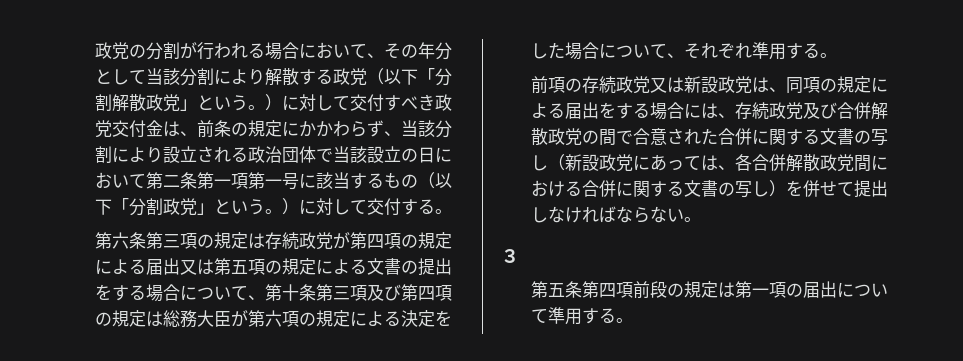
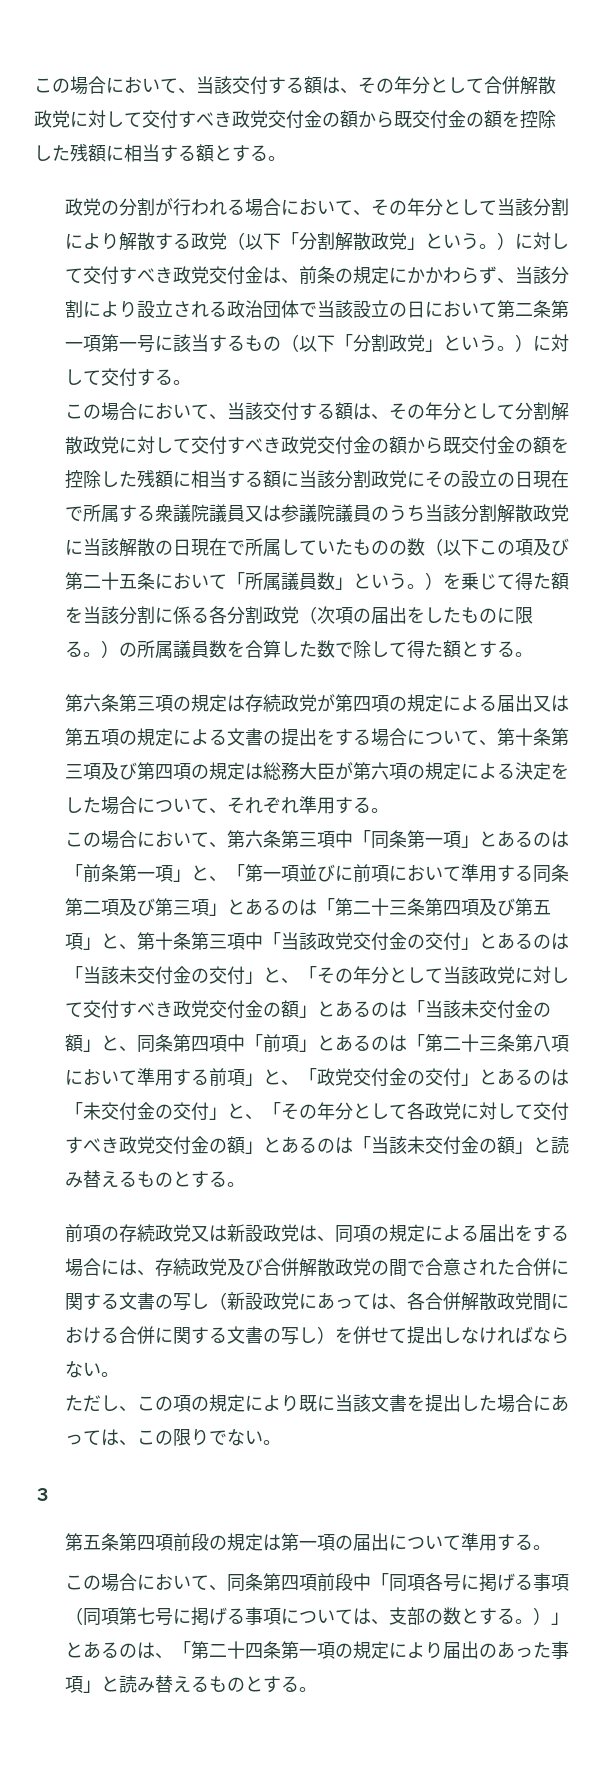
(94, 50) none -> [34,76,556,95] [34,110,556,129] [34,144,286,162] この場合において、当該交付する額は、その年分として合併解散政党に対して交付すべき政党交付金の額から既交付金の額を控除した残額に相当する額とする。 //
(452, 211) none -> [64,402,569,421] [64,436,569,455] [64,470,569,489] [64,504,569,523] [64,538,569,557] [64,572,569,590] [64,606,533,624] [64,640,533,658] // この場合において、当該交付する額は、その年分として分割解散政党に対して交付すべき政党交付金の額から既交付金の額を控除した残額に相当する額に当該分割政党にその設立の日現在で所属する衆議院議員又は参議院議員のうち当該分割解散政党に当該解散の日現在で所属していたものの数（以下この項及び第二十五条において「所属議員数」という。）を乗じて得た額を当該分割に係る各分割政党（次項の届出をしたものに限る。）の所属議員数を合算した数で除して得た額とする。
(837, 55) none -> [64,830,569,849] [64,864,569,883] [64,898,551,916] [64,932,569,951] [64,966,569,985] [64,1000,551,1019] [64,1034,569,1053] [64,1068,569,1087] [64,1102,569,1121] [64,1136,569,1155] [64,1170,245,1188] // この場合において、第六条第三項中「同条第一項」とあるのは「前条第一項」と、「第一項並びに前項において準用する同条第二項及び第三項」とあるのは「第二十三条第四項及び第五項」と、第十条第三項中「当該政党交付金の交付」とあるのは「当該未交付金の交付」と、「その年分として当該政党に対して交付すべき政党交付金の額」とあるのは「当該未交付金の額」と、同条第四項中「前項」とあるのは「第二十三条第八項において準用する前項」と、「政党交付金の交付」とあるのは「未交付金の交付」と、「その年分として各政党に対して交付すべき政党交付金の額」とあるのは「当該未交付金の額」と読み替えるものとする。
(701, 219) none -> [64,1394,569,1413] [64,1428,281,1446] // ただし、この項の規定により既に当該文書を提出した場合にあっては、この限りでない。
(633, 320) none -> [64,1573,569,1592] [64,1607,569,1626] [64,1641,569,1659] [64,1675,317,1693] // この場合において、同条第四項前段中「同項各号に掲げる事項（同項第七号に掲げる事項については、支部の数とする。）」とあるのは、「第二十四条第一項の規定により届出のあった事項」と読み替えるものとする。

